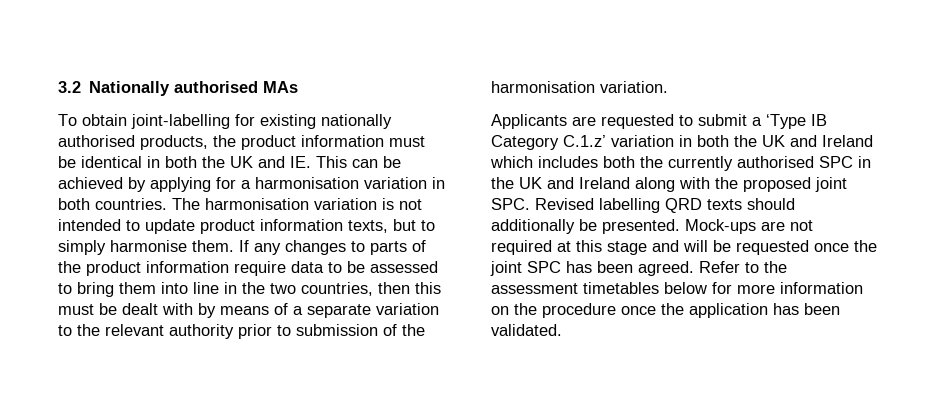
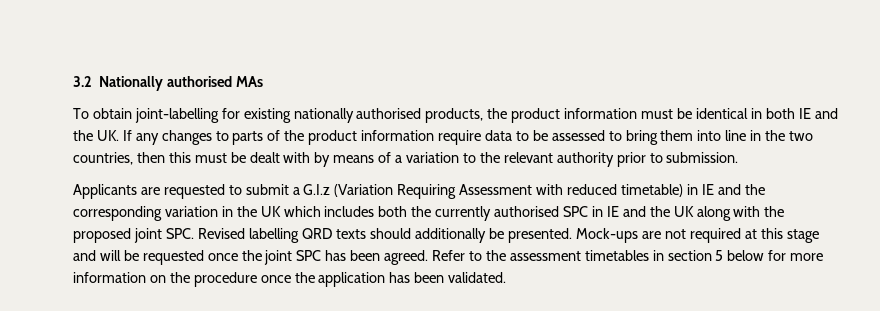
[202,156,401,168] [58,177,445,192] [58,198,422,210] [58,219,435,234] [58,240,234,255] the UK and IE. This can be achieved by applying for a harmonisation variation in both countries. The harmonisation variation is not intended to update product information texts, but to simply harmonise them. -> [798,108,838,119] [73,130,119,141] IE and the UK.
[307,304,371,318] separate -> (403, 159) none
[296,324,425,336] [491,81,668,93] submission of the harmonisation variation. -> [666,152,739,163] submission.
[766,114,827,129] [491,135,873,150] ‘Type IB Category C.1.z’ variation in both the UK and Ireland -> [303,184,765,199] [73,206,281,221] G.I.z (Variation Requiring Assessment with reduced timetable) in IE and the corresponding variation in the UK
[491,177,630,189] the UK and Ireland -> [606,206,694,217] IE and the UK
(659, 288) none -> [652,250,724,261] in section 5

